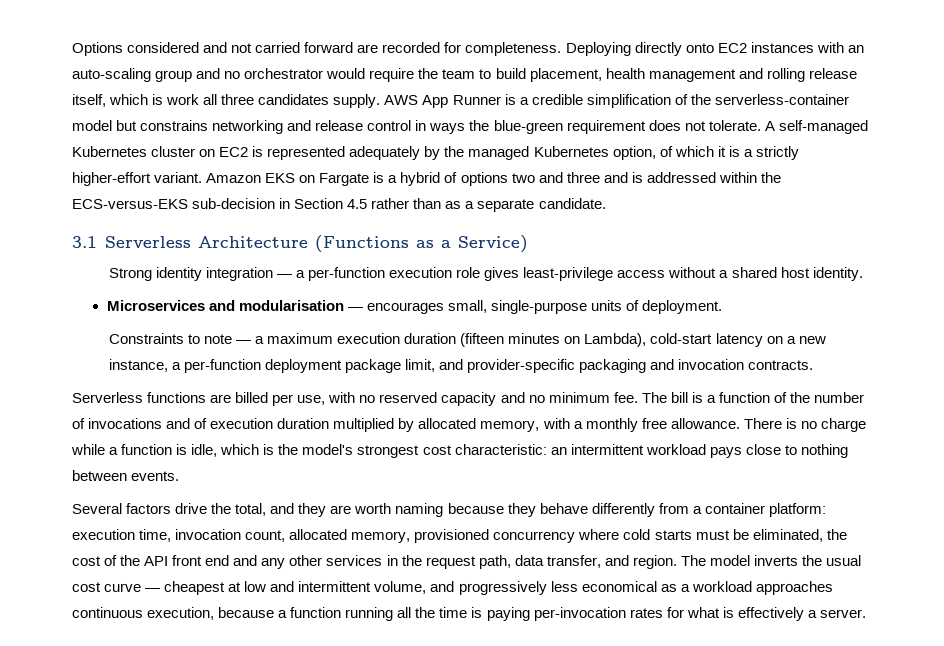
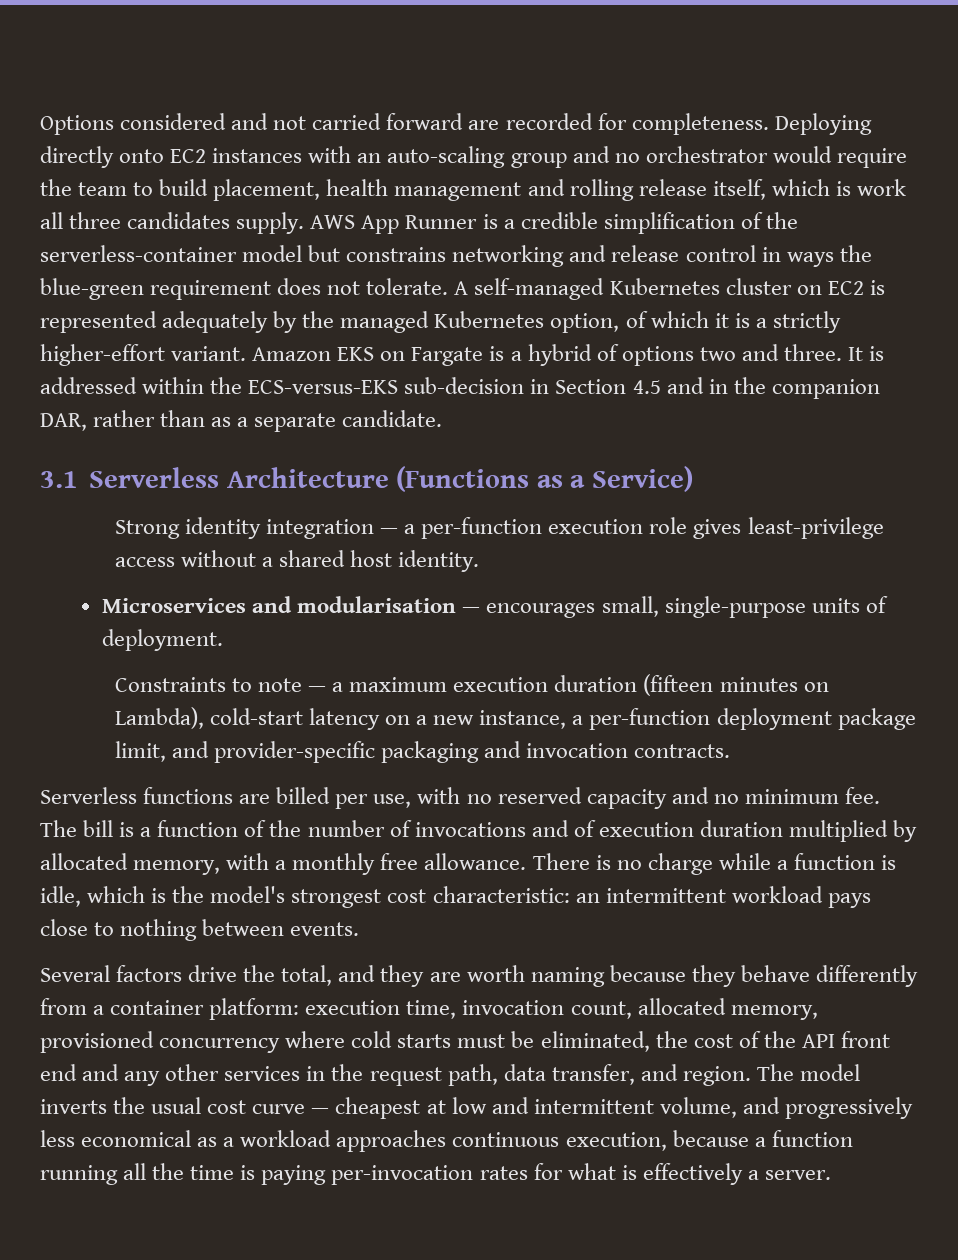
[566,172,628,183] three and -> [783,344,864,361] three. It
(368, 204) none -> [666,377,880,399] [40,413,87,431] and in the companion DAR,

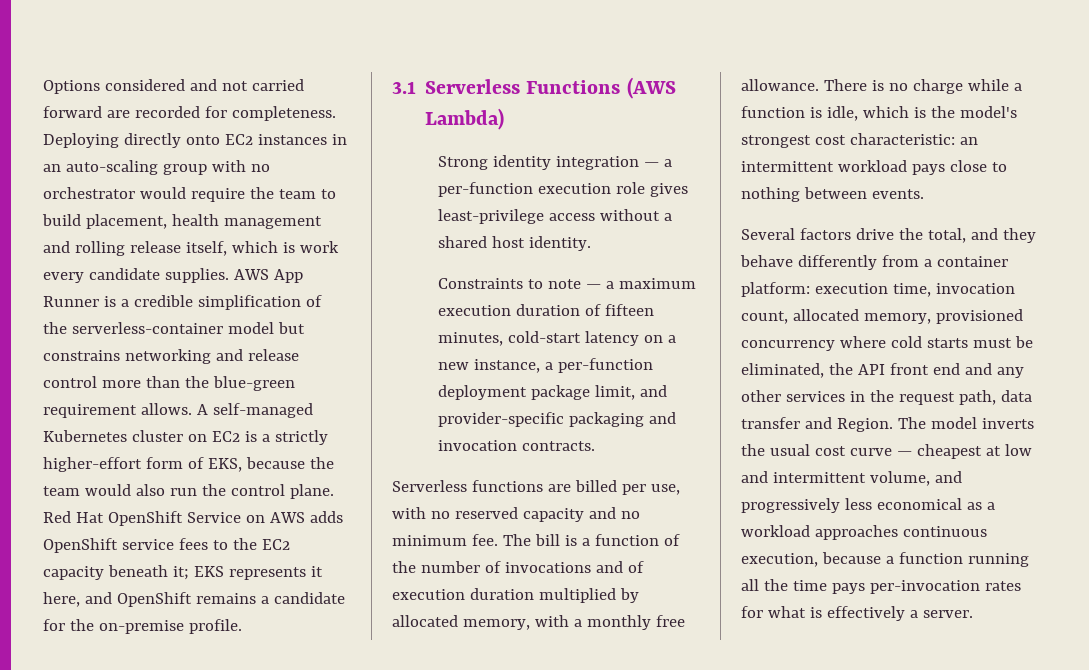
[308,146,352,163] with -> [331,134,347,145] in
[572,146,610,163] and -> [211,160,246,172] with
[40,212,305,234] all three candidates supply. -> [43,268,229,283] every candidate supplies.
[761,247,834,267] in ways -> [101,376,180,388] more than
[277,278,449,295] does not tolerate. -> [140,403,192,415] allows.
[40,311,841,333] [40,344,885,366] [40,377,880,399] [40,410,443,432] [40,466,694,492] represented adequately by the managed Kubernetes option, of which it is a strictly higher-effort variant. Amazon EKS on Fargate is a hybrid of options two and three. It is addressed within the ECS-versus-EKS sub-decision in Section 4.5 and in the companion DAR, rather than as a separate candidate. // 3.1 Serverless Architecture (Functions as a Service) -> [261,430,328,445] [43,457,334,472] [43,484,334,499] [43,511,343,526] [43,538,290,553] [43,565,323,580] [43,592,345,607] [43,619,242,634] [392,77,676,99] [425,108,505,130] a strictly higher-effort form of EKS, because the team would also run the control plane. Red Hat OpenShift Service on AWS adds OpenShift service fees to the EC2 capacity beneath it; EKS represents it here, and OpenShift remains a candidate for the on-premise profile. // 3.1 Serverless Functions (AWS Lambda)
[102,596,888,618] [102,629,224,651] // Microservices and modularisation — encourages small, single-purpose units of deployment. -> (591, 243) none
[643,674,829,696] [114,707,204,729] (fifteen minutes on Lambda), -> [584,304,654,316] [437,332,503,346] of fifteen minutes,
[429,965,736,987] are worth naming because they -> (1036, 235) none
[693,1031,796,1048] cost of the -> (853, 369) none
[551,1064,751,1086] transfer, and region. -> [741,417,893,432] transfer and Region.
[240,1165,327,1185] is paying -> [831,583,865,594] pays

